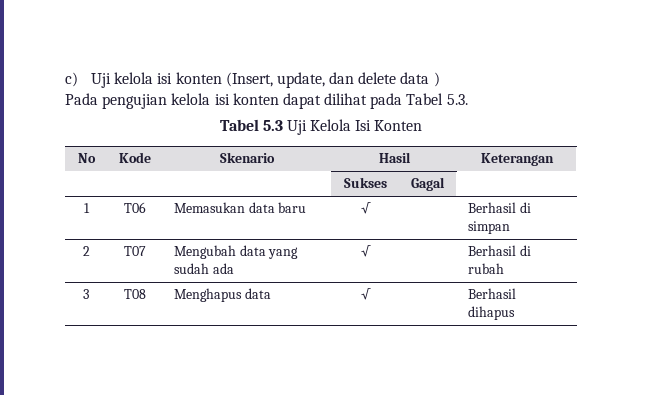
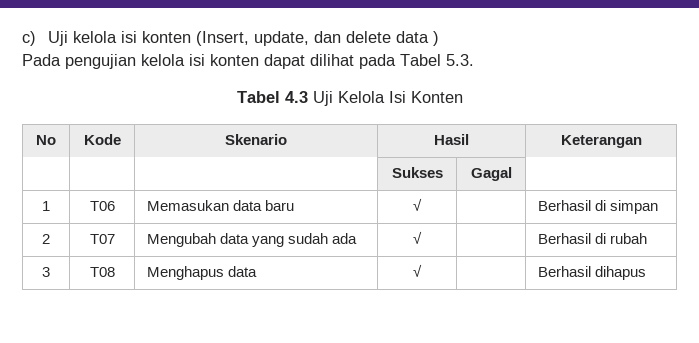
[262,120,283,131] 5.3 -> [284,91,308,103] 4.3

